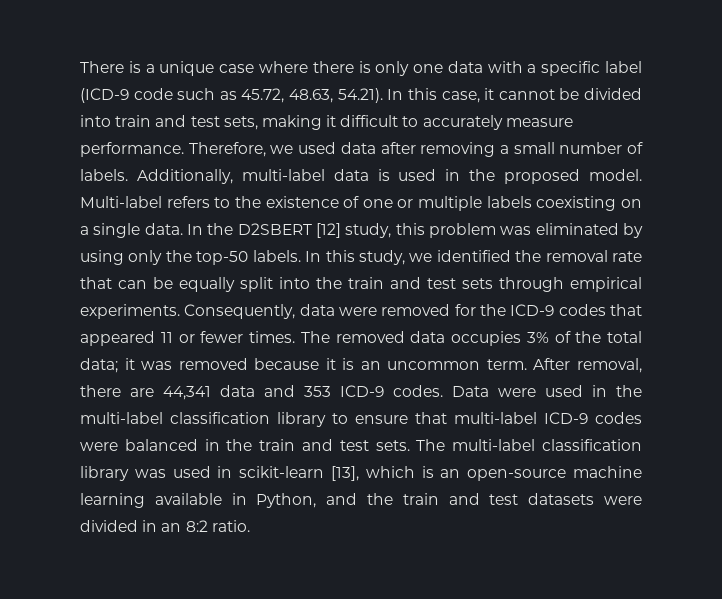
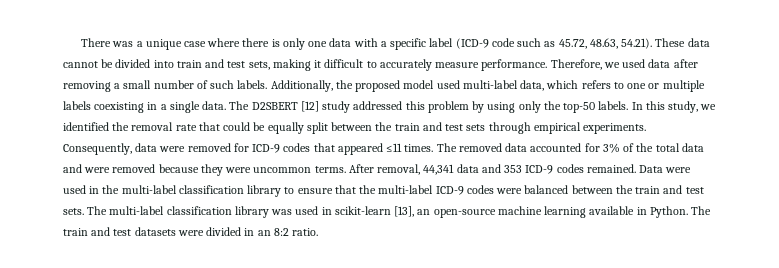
[128,61,141,73] is -> [112,41,134,47] was
[387,88,495,103] In this case, it -> [655,38,710,47] These data
(643, 148) none -> [210,80,235,89] such
[241,169,643,184] [80,196,360,208] multi-label data is used in the proposed model. Multi-label refers to the existence of -> [335,80,624,92] the proposed model used multi-label data, which refers to
[620,199,642,208] on -> [147,102,158,110] in
[187,223,619,238] In the D2SBERT [12] study, this problem was eliminated -> [229,101,469,113] The D2SBERT [12] study addressed this problem
[118,280,147,289] can -> [223,122,251,131] could
[279,277,310,289] into -> [331,122,373,131] between
[479,304,506,316] the -> (249, 147) none
[160,331,244,343] 11 or fewer -> [386,143,403,152] ≤11
[451,331,521,346] occupies -> [530,143,600,152] accounted for
[80,358,643,373] [80,385,154,397] data; it was removed because it is an uncommon term. After removal, there are -> [681,143,704,152] [63,164,421,176] data and were removed because they were uncommon terms. After removal,
[393,385,443,397] codes. -> [556,164,636,173] codes remained.
(447, 418) none -> [359,185,377,194] the
[204,439,220,451] in -> [571,185,613,194] between
[365,466,434,478] which is -> (415, 211) none
[256,493,394,508] Python, and the -> [649,206,712,218] Python. The

